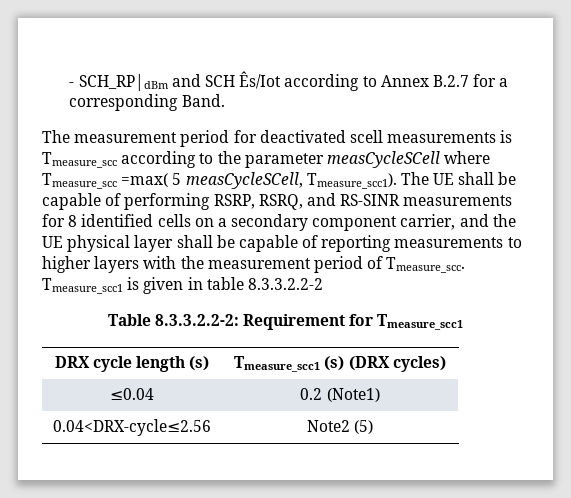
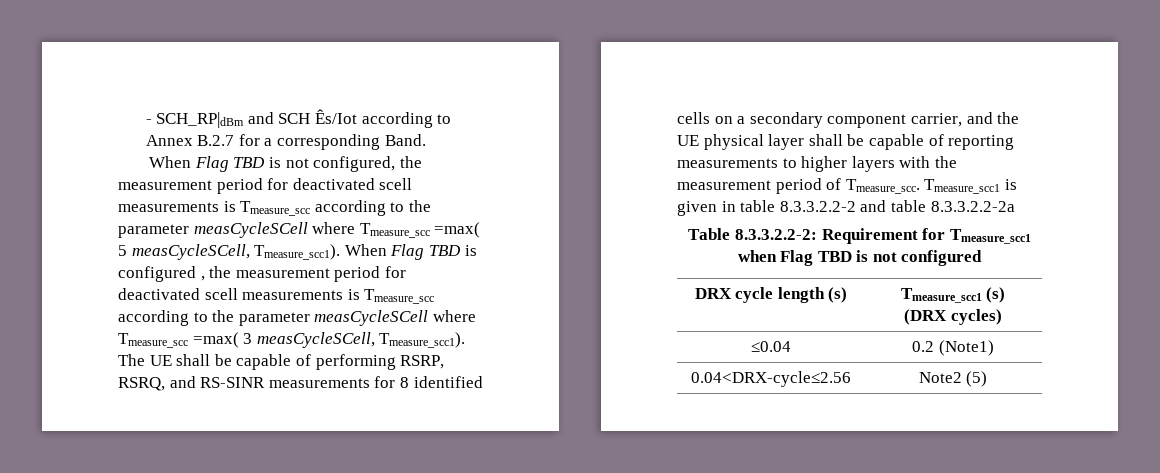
[42,130,70,143] The -> [149,156,422,172] When Flag TBD is not configured, the
(397, 181) none -> [344,244,477,260] [118,266,406,282] [118,288,435,304] [118,310,476,326] [118,332,466,348] When Flag TBD is configured , the measurement period for deactivated scell measurements is Tmeasure_scc according to the parameter measCycleSCell where Tmeasure_scc =max( 3 measCycleSCell, Tmeasure_scc1).
(323, 284) none -> [860,200,1015,212] and table 8.3.3.2.2-2a
(464, 322) none -> [737,250,983,266] when Flag TBD is not configured

